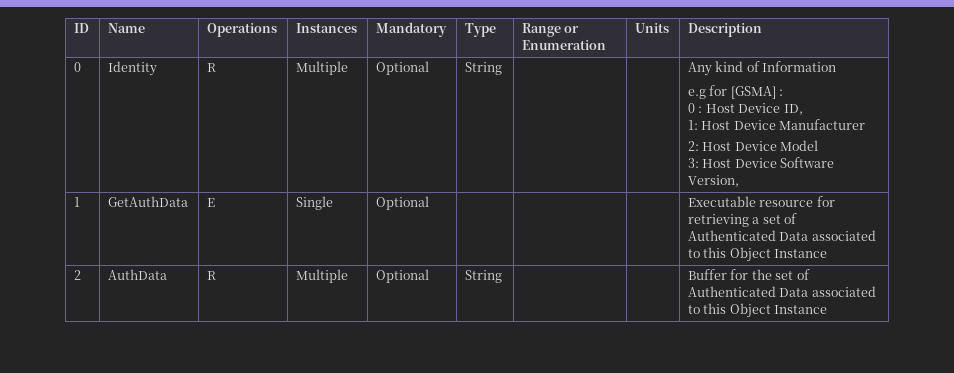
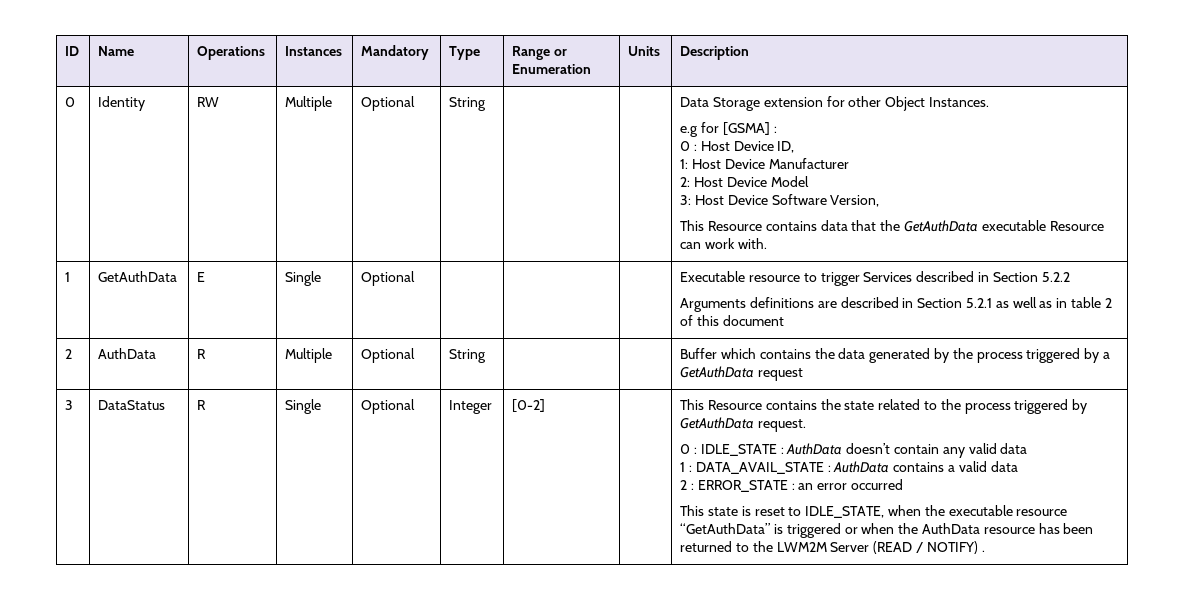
[207,63,217,72] [296,61,349,75] [376,61,430,75] [465,62,503,75] [688,61,837,76] R | Multiple | Optional | String | | | Any kind of Information -> [197,97,220,107] [285,96,333,111] [361,96,416,111] [449,97,487,111] [680,96,990,111] RW | Multiple | Optional | String | | | Data Storage extension for other Object Instances.
(740, 181) none -> [680,220,1104,232] [680,238,767,249] // This Resource contains data that the GetAuthData executable Resource can work with.
[816,196,835,207] [688,213,798,227] [688,230,876,241] [688,247,828,262] for retrieving a set of Authenticated Data associated to this Object Instance -> [803,271,1070,286] [680,297,1112,312] [680,315,784,326] to trigger Services described in Section 5.2.2 // Arguments definitions are described in Section 5.2.1 as well as in table 2 of this document
[730,269,810,280] [688,286,876,297] [688,303,828,318] for the set of Authenticated Data associated to this Object Instance -> [721,348,1110,363] [680,366,804,381] [65,400,74,410] [98,400,166,410] [197,400,207,410] [285,399,322,414] [361,399,416,414] [449,400,493,414] [512,399,546,412] [680,399,1088,414] [680,417,807,432] [680,443,1028,458] [680,461,1018,474] [680,479,904,492] [680,505,1068,518] [680,523,1094,538] [680,541,985,554] which contains the data generated by the process triggered by a GetAuthData request // 3 | DataStatus | R | Single | Optional | Integer | [0-2] | | This Resource contains the state related to the process triggered by GetAuthData request. // 0 : IDLE_STATE : AuthData doesn’t contain any valid data // 1 : DATA_AVAIL_STATE : AuthData contains a valid data // 2 : ERROR_STATE : an error occurred // This state is reset to IDLE_STATE, when the executable resource “GetAuthData” is triggered or when the AuthData resource has been returned to the LWM2M Server (READ / NOTIFY) .

